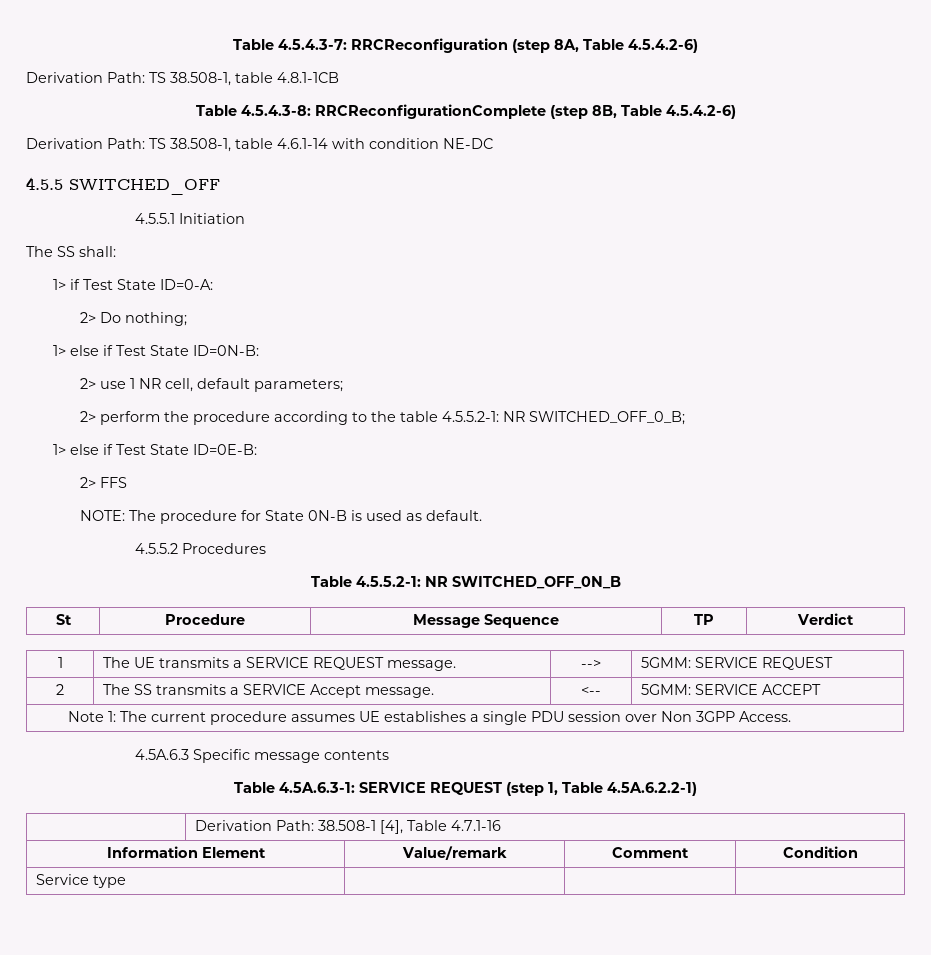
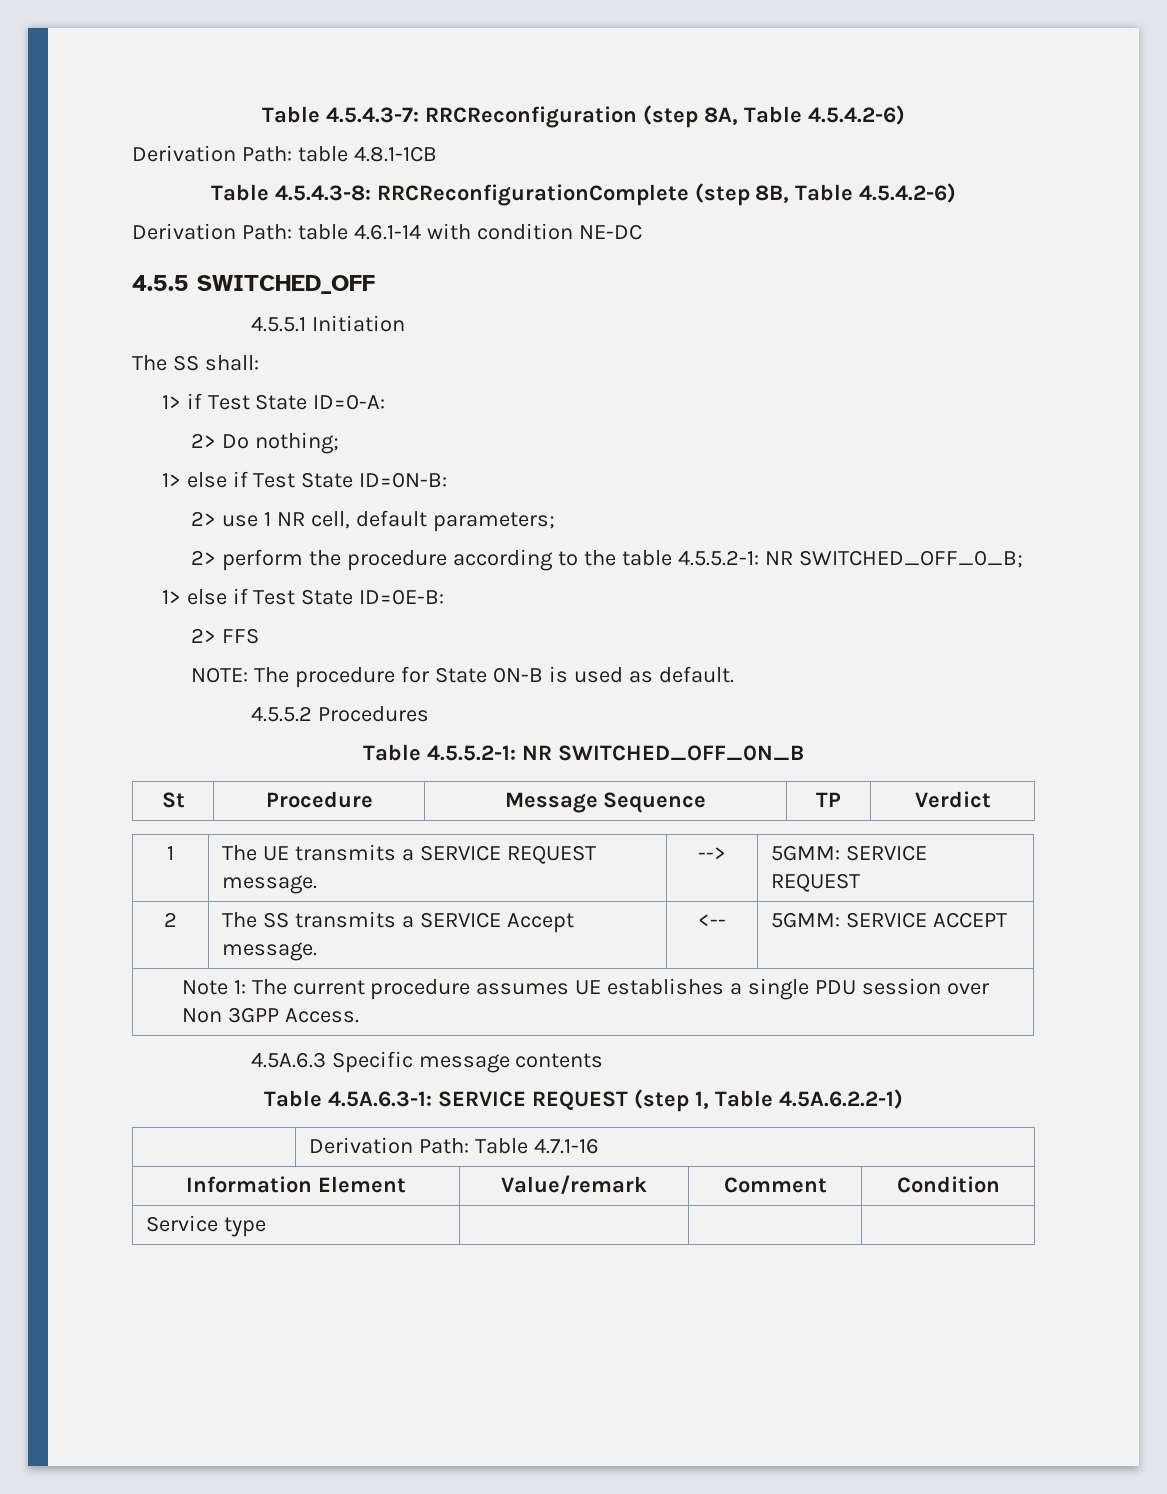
[149,72,231,86] TS 38.508-1, -> (292, 154) none
[149,138,231,152] TS 38.508-1, -> (292, 232) none
[317,820,403,834] 38.508-1 [4], -> (470, 1146) none

